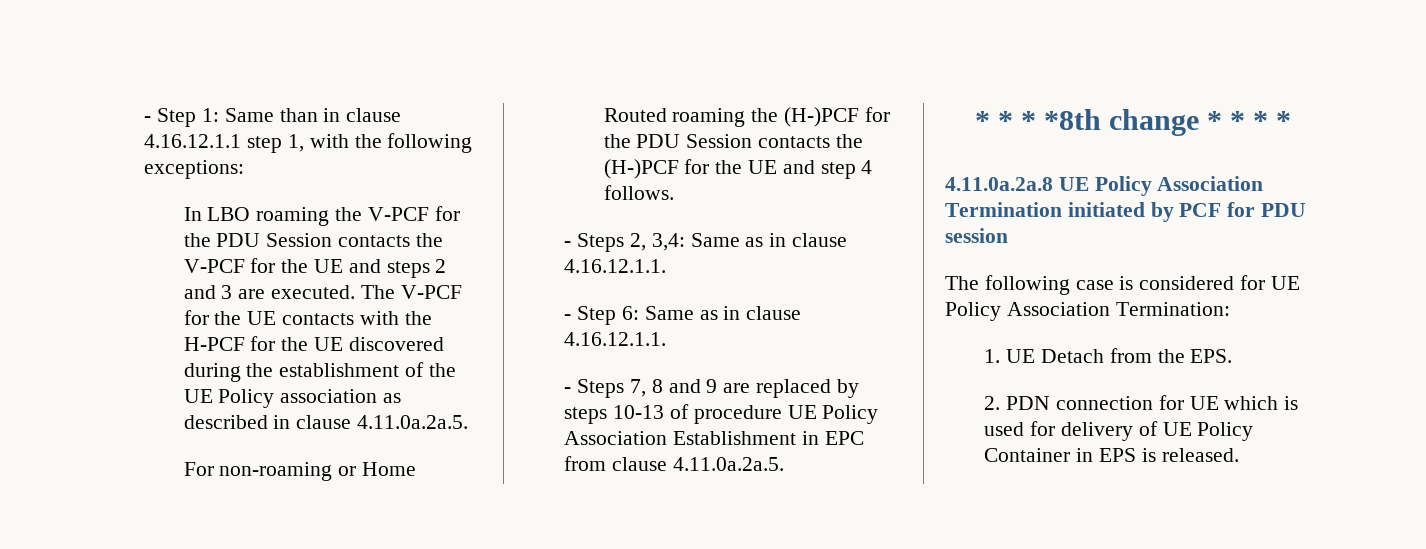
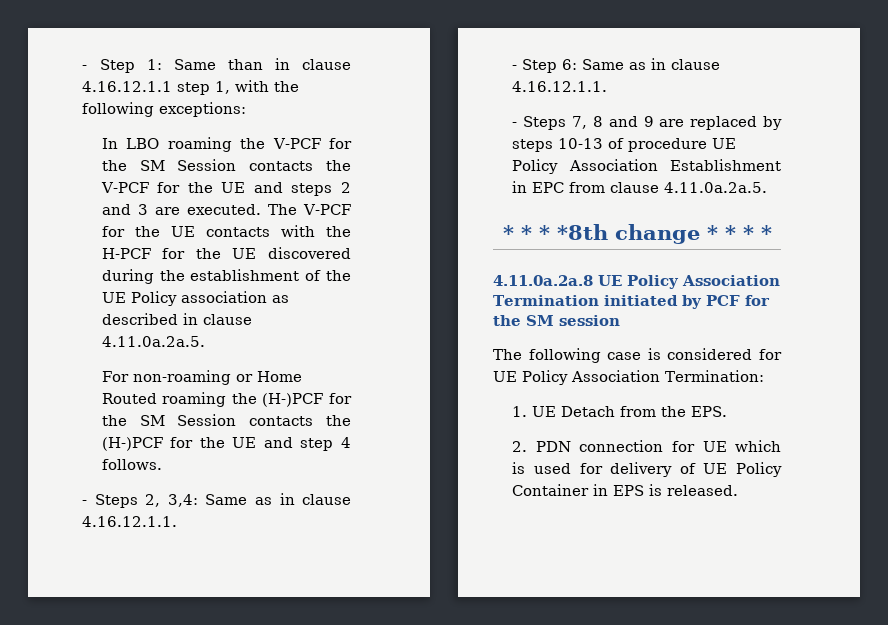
[216,233,261,247] PDU -> [139,160,165,171] SM
[636,134,681,148] PDU -> [139,415,165,426] SM
[1261,203,1307,217] PDU -> [493,315,554,326] the SM

